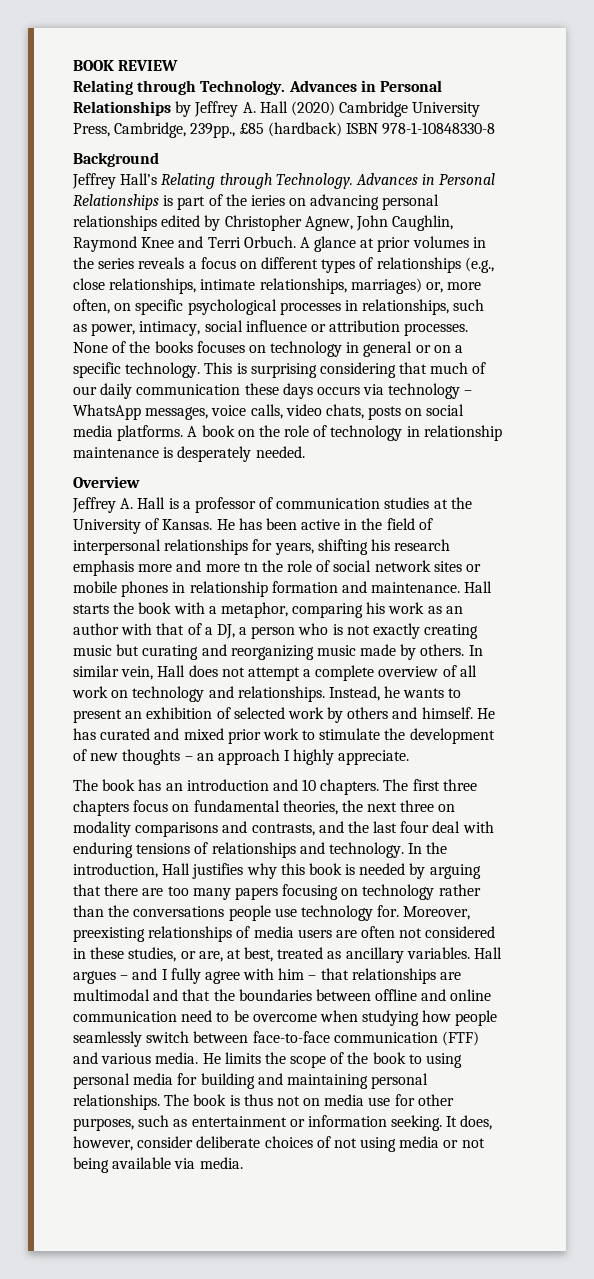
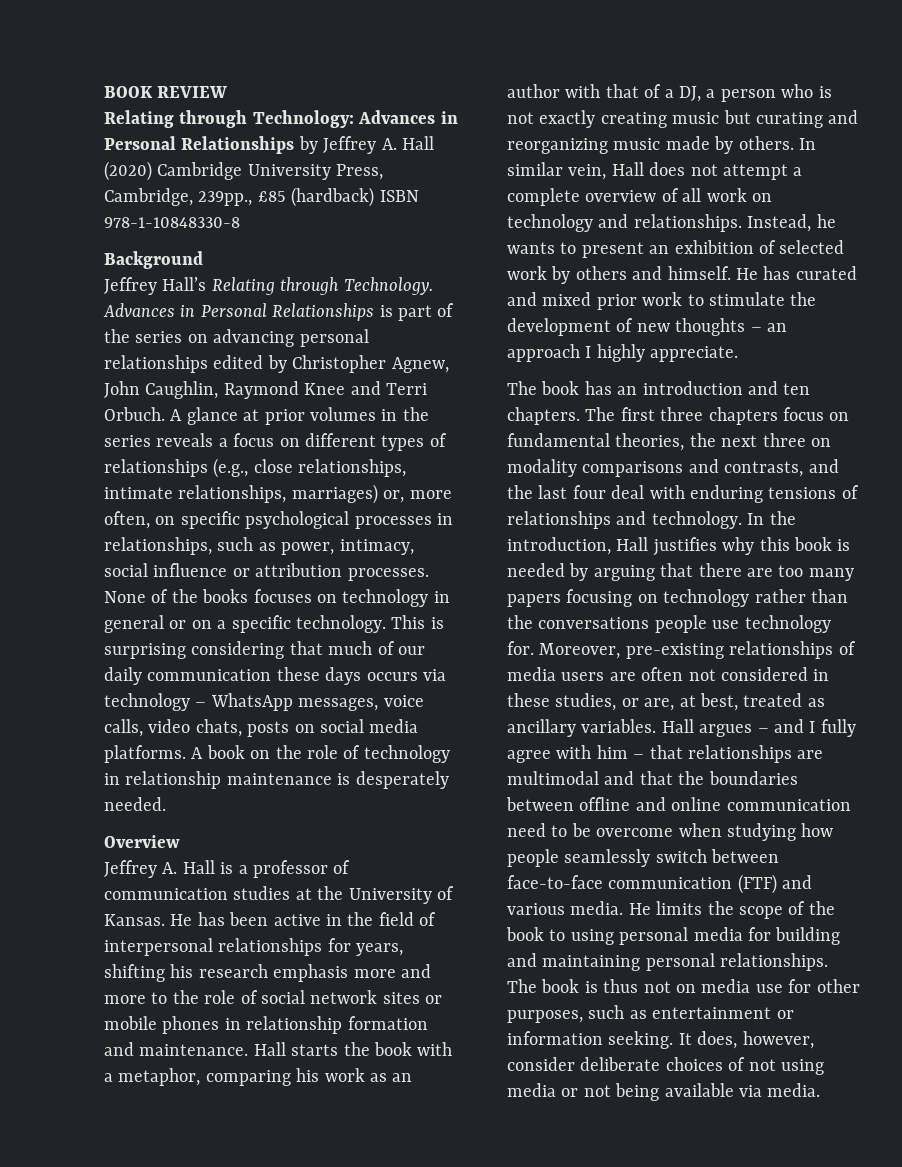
[200,80,286,95] Technology. -> [252,110,354,128] Technology:
[250,195,285,206] ieries -> [135,331,183,343] series
[243,562,258,572] tn -> [151,992,168,1004] to
[302,779,317,791] 10 -> [783,383,811,395] ten
[73,927,145,942] preexisting -> [625,643,724,659] pre-existing

